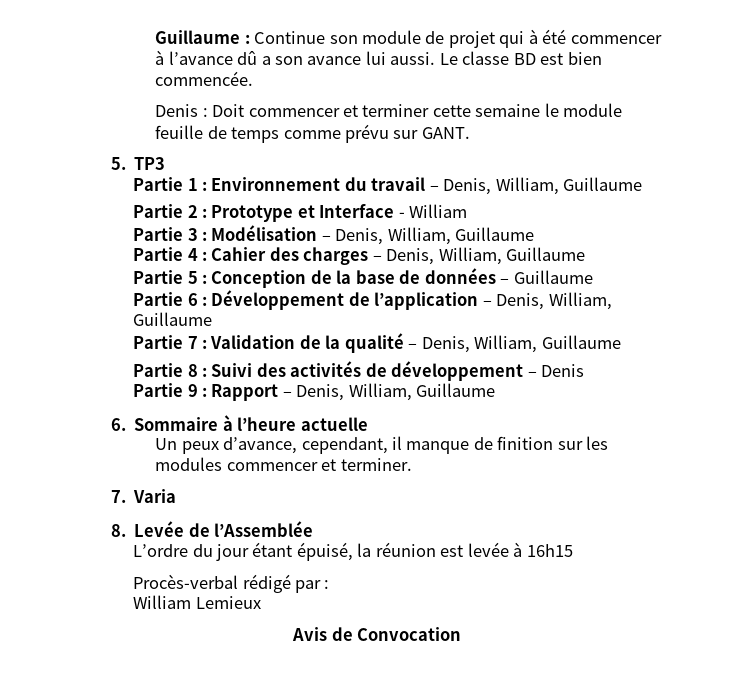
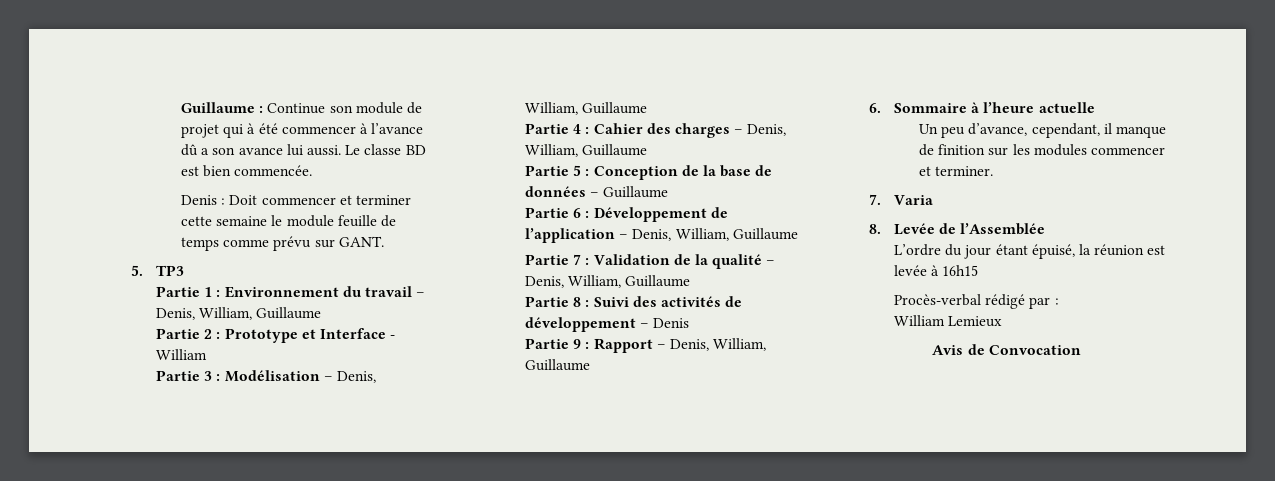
[181,441,219,454] peux -> [941,126,966,138] peu

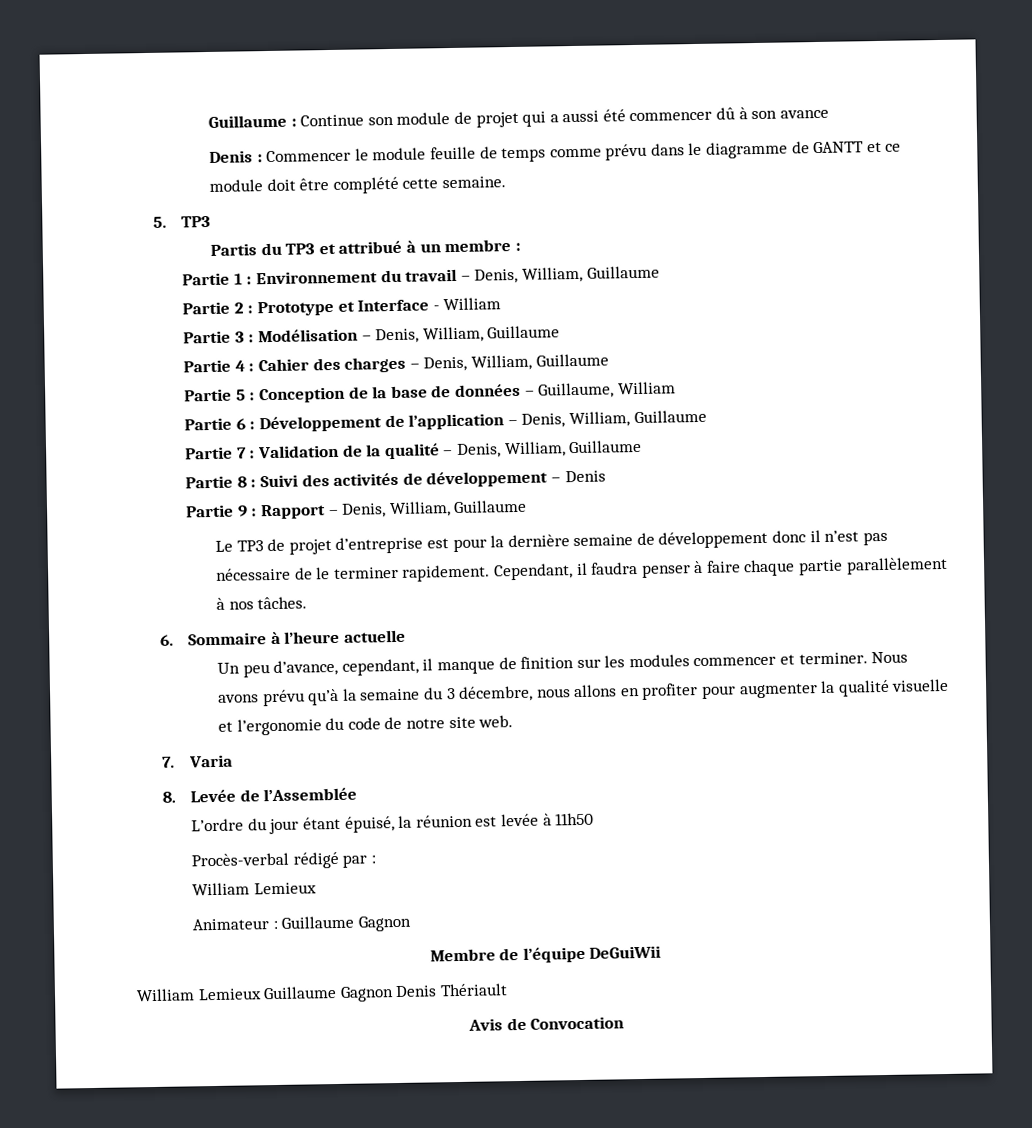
[247,123,424,134] [181,144,426,156] [181,165,313,177] [181,195,412,205] [181,216,268,226] à été commencer à l’avance dû a son avance lui aussi. Le classe BD est bien commencée. // Denis : Doit commencer et terminer cette semaine -> [549,107,829,123] [208,149,352,163] a aussi été commencer dû à son avance // Denis : Commencer
[314,236,384,248] [131,265,185,276] sur GANT. // 5. TP3 -> [650,141,902,159] [208,176,506,194] [152,215,212,228] [209,239,521,256] dans le diagramme de GANTT et ce module doit être complété cette semaine. // 5. TP3 // Partis du TP3 et attribué à un membre :
[603,186,669,198] Guillaume -> [538,381,676,399] Guillaume, William
(591, 365) none -> [214,530,888,555] [215,556,948,582] [215,596,308,610] // Le TP3 de projet d’entreprise est pour la dernière semaine de développement donc il n’est pas nécessaire de le terminer rapidement. Cependant, il faudra penser à faire chaque partie parallèlement à nos tâches.
(994, 171) none -> [871,651,909,664] [217,678,950,707] [217,715,514,736] Nous avons prévu qu’à la semaine du 3 décembre, nous allons en profiter pour augmenter la qualité visuelle et l’ergonomie du code de notre site web.
[942,265,979,276] 16h15 -> [555,812,595,826] 11h50
(1003, 321) none -> [192,915,413,932] [429,945,662,963] [136,983,508,1002] // Animateur : Guillaume Gagnon // Membre de l’équipe DeGuiWii // William Lemieux Guillaume Gagnon Denis Thériault

